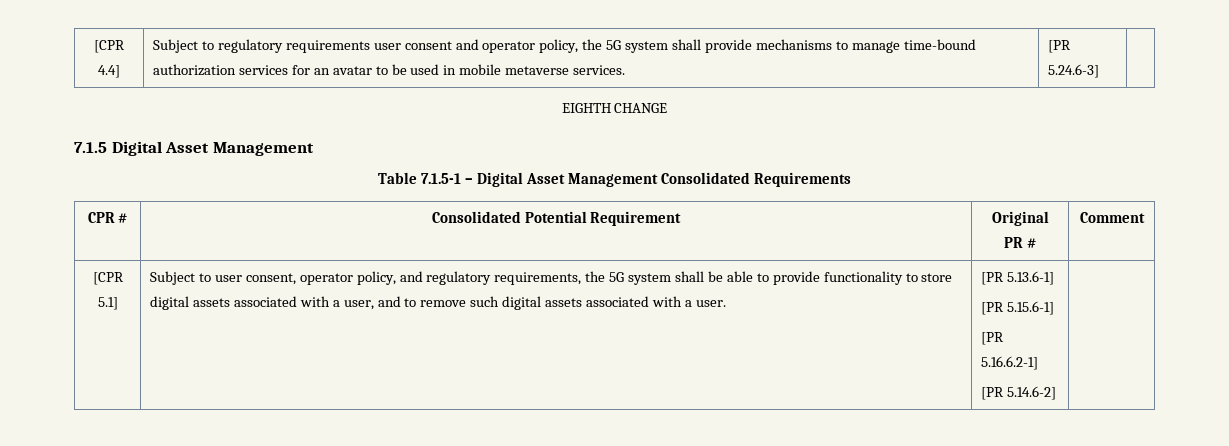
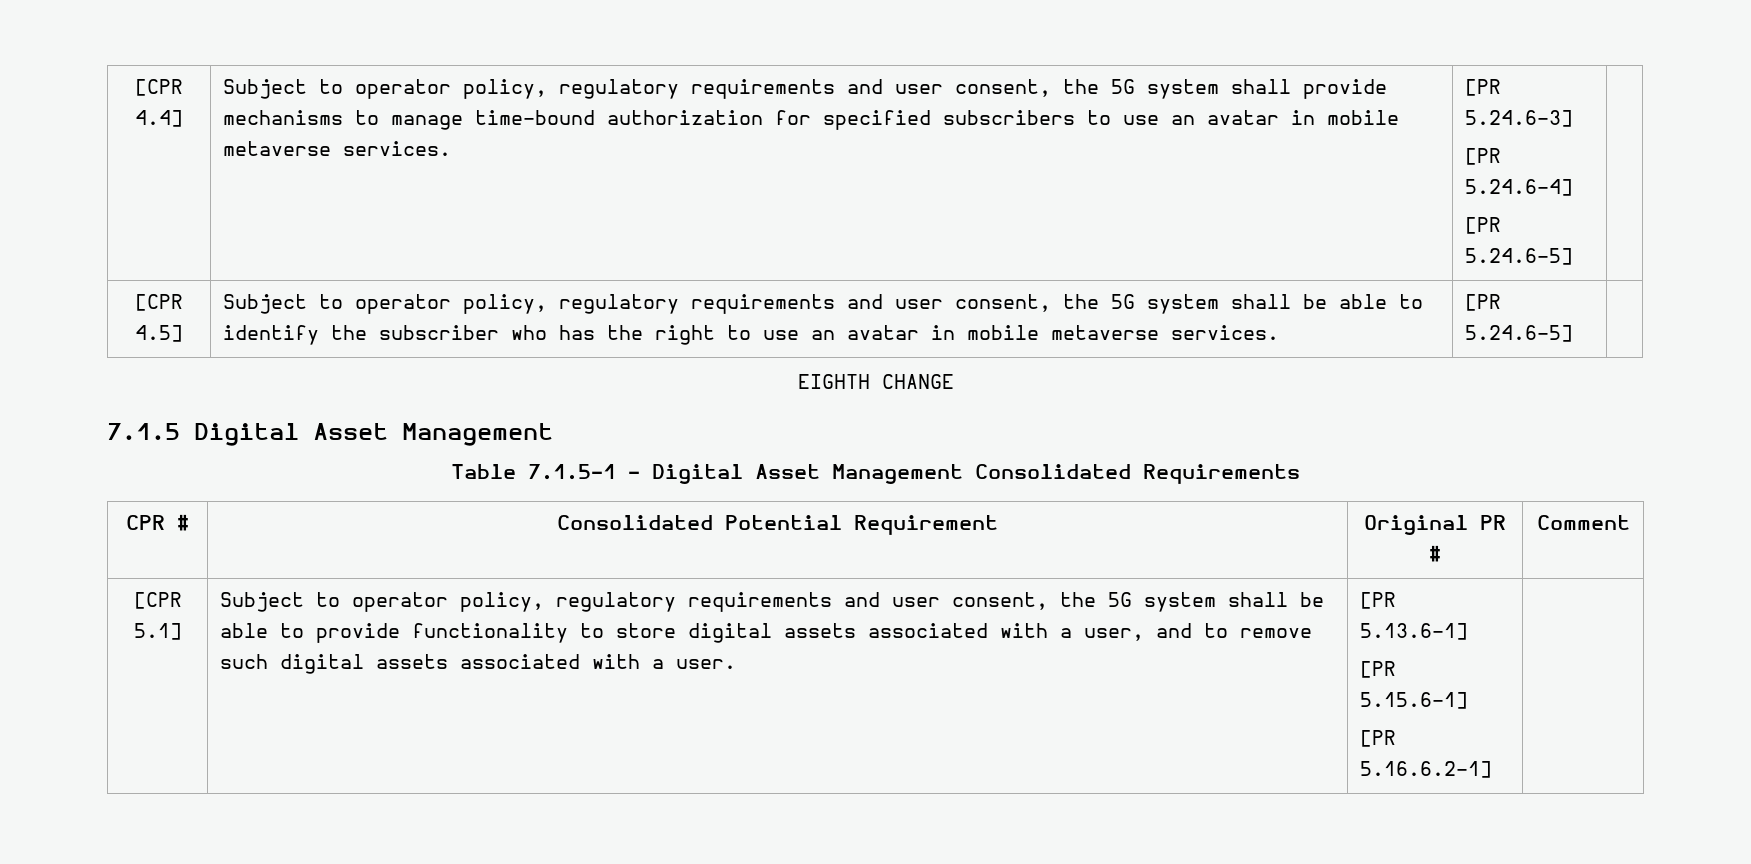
[217,39,579,53] regulatory requirements user consent and operator policy, -> [355,79,1052,99] operator policy, regulatory requirements and user consent,
[238,64,440,75] services for an avatar to be used -> [775,110,1280,130] for specified subscribers to use an avatar
(1100, 71) none -> [1465,148,1502,165] [1465,179,1574,196] [1465,217,1502,234] [1465,248,1574,265] [135,294,183,311] [135,325,183,342] [223,294,1424,314] [223,325,1280,345] [1465,294,1502,311] [1465,325,1574,342] // [PR 5.24.6-4] // [PR 5.24.6-5] | // [CPR 4.5] | Subject to operator policy, regulatory requirements and user consent, the 5G system shall be able to identify the subscriber who has the right to use an avatar in mobile metaverse services. | [PR 5.24.6-5]
[214,271,582,285] user consent, operator policy, and regulatory requirements, -> [352,592,1049,612] operator policy, regulatory requirements and user consent,
[981,386,1056,400] // [PR 5.14.6-2] -> (1493, 769) none

